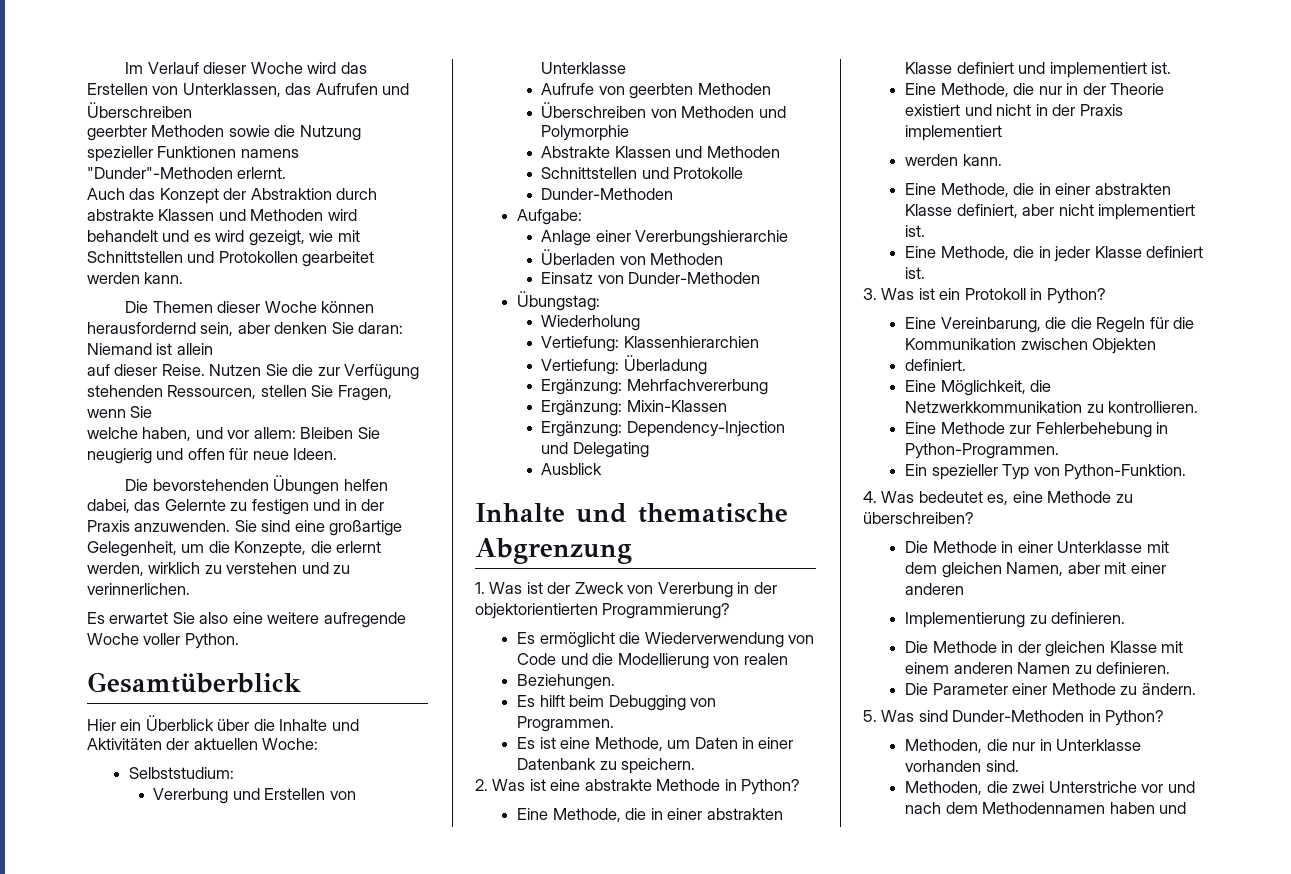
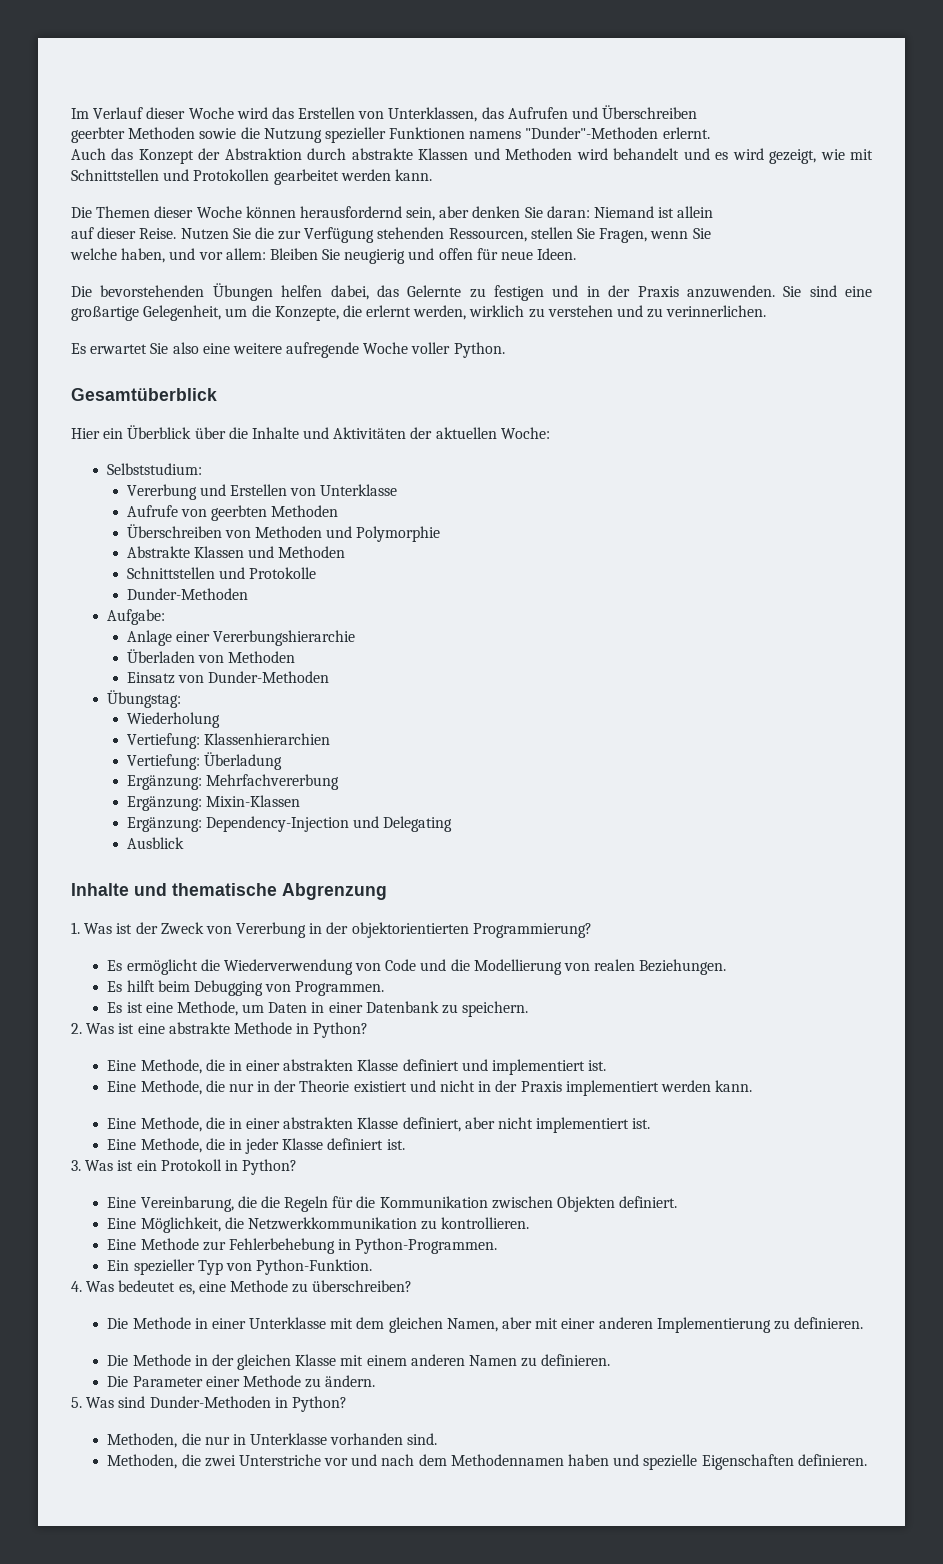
(788, 659) // -> (636, 965) none
(1003, 133) // -> (659, 1088) none
(1157, 346) // -> (616, 1204) none
(965, 589) // -> (653, 1323) none
(1187, 808) none -> [643,1454,867,1470] spezielle Eigenschaften definieren.

